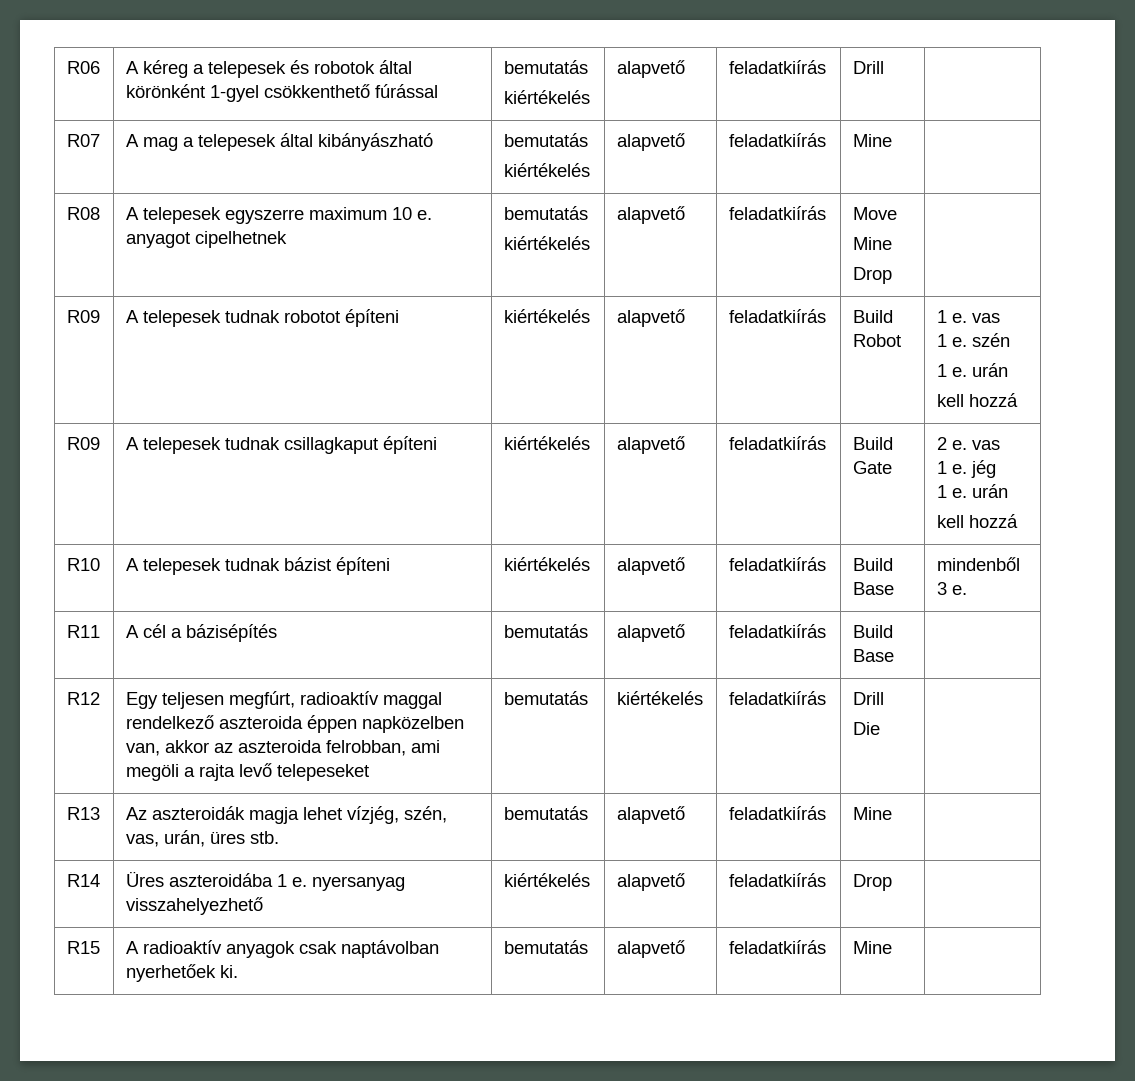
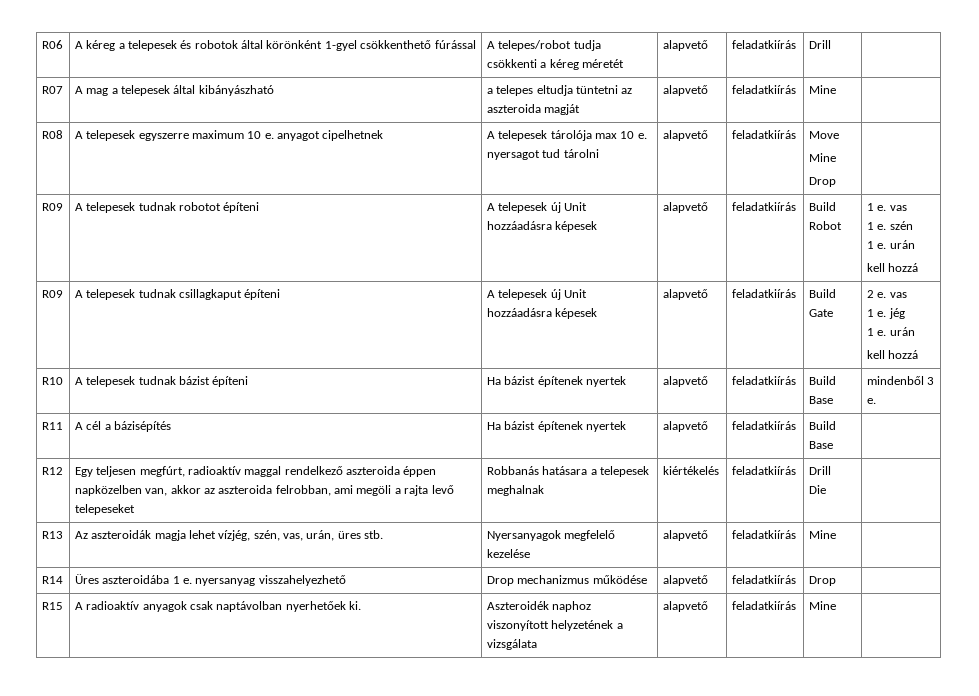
[503,60,588,74] [503,90,590,104] bemutatás // kiértékelés -> [486,40,601,51] [486,59,624,70] A telepes/robot tudja csökkenti a kéreg méretét
[503,133,588,147] [503,163,590,177] bemutatás // kiértékelés -> [486,85,633,96] [486,104,581,115] a telepes eltudja tüntetni az aszteroida magját
[503,206,588,220] [503,236,590,250] bemutatás // kiértékelés -> [486,130,647,141] [486,149,599,160] A telepesek tárolója max 10 e. nyersagot tud tárolni
[503,309,590,323] kiértékelés -> [486,202,587,213] [486,221,598,232] A telepesek új Unit hozzáadásra képesek
[503,436,590,450] kiértékelés -> [486,289,587,300] [486,308,598,319] A telepesek új Unit hozzáadásra képesek
[503,557,590,571] kiértékelés -> [486,376,626,387] Ha bázist építenek nyertek
[503,624,588,638] bemutatás -> [486,421,626,432] Ha bázist építenek nyertek
[503,691,588,705] bemutatás -> [486,466,649,477] [486,485,544,496] Robbanás hatásara a telepesek meghalnak
[503,806,588,820] bemutatás -> [486,530,616,541] [486,549,530,558] Nyersanyagok megfelelő kezelése
[503,873,590,887] kiértékelés -> [486,575,647,586] Drop mechanizmus működése
[503,940,588,954] bemutatás -> [486,601,592,612] [486,620,623,631] [486,639,537,650] Aszteroidék naphoz viszonyított helyzetének a vizsgálata

